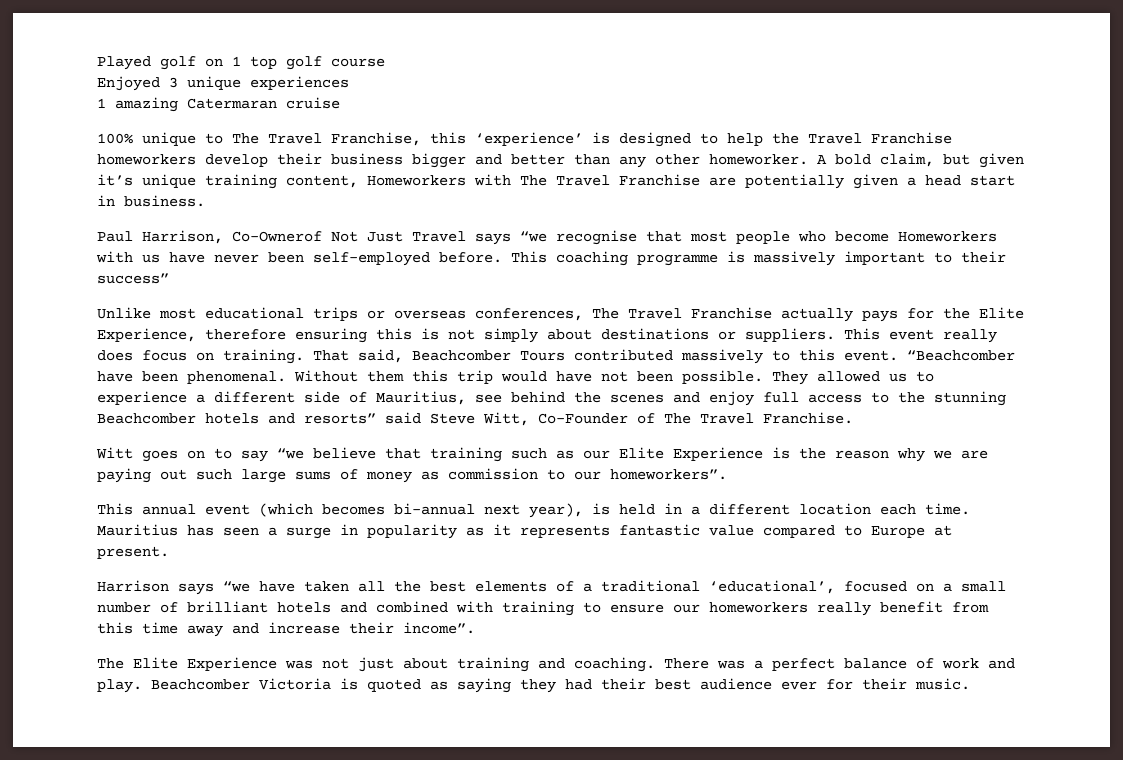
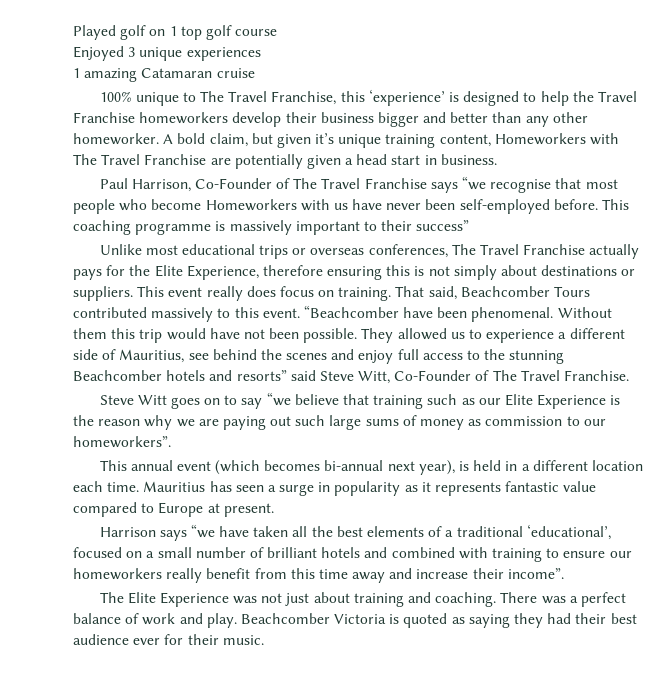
[187,98,277,109] Catermaran -> [141,68,213,78] Catamaran
[232,231,466,242] Co-Ownerof Not Just Travel -> [194,178,427,189] Co-Founder of The Travel Franchise
(853, 418) none -> [99,395,134,405] Steve

